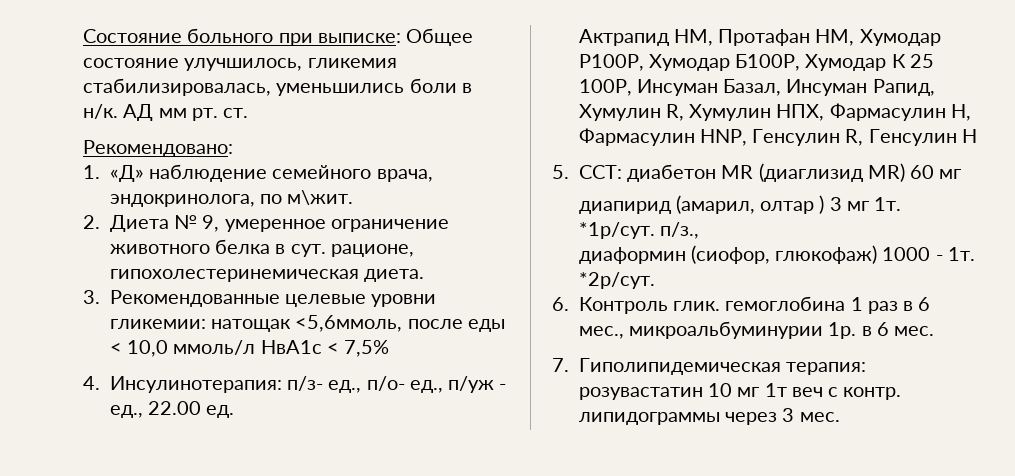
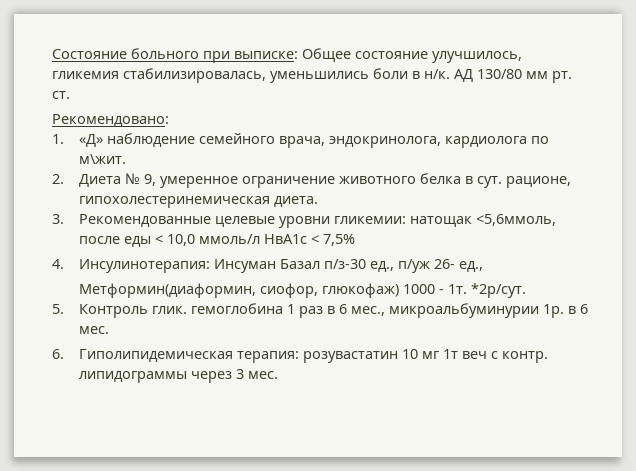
(154, 112) none -> [477,69,522,79] 130/80
(255, 200) none -> [445,136,528,148] кардиолога
[287,376,405,393] п/з- ед., п/о- -> [214,259,367,273] Инсуман Базал п/з-30
[499,384,507,390] [109,401,235,418] [578,29,941,46] [578,54,934,71] [578,79,935,96] [578,103,971,121] [578,128,977,146] [552,163,962,182] [578,195,902,214] [578,222,699,239] [578,245,770,264] - ед., 22.00 ед. // Актрапид НМ, Протафан НМ, Хумодар Р100Р, Хумодар Б100Р, Хумодар К 25 100Р, Инсуман Базал, Инсуман Рапид, Хумулин R, Хумулин НПХ, Фармасулин Н, Фармасулин НNР, Генсулин R, Генсулин Н // 5. ССТ: диабетон МR (диаглизид МR) 60 мг // диапирид (амарил, олтар ) 3 мг 1т. *1р/сут. п/з., // диаформин (сиофор, -> [434,259,484,272] [79,283,319,298] 26- ед., // Метформин(диаформин, сиофор,
[552,297,569,311] 6. -> [52,304,64,314] 5.
[552,358,569,372] 7. -> [52,349,64,359] 6.

